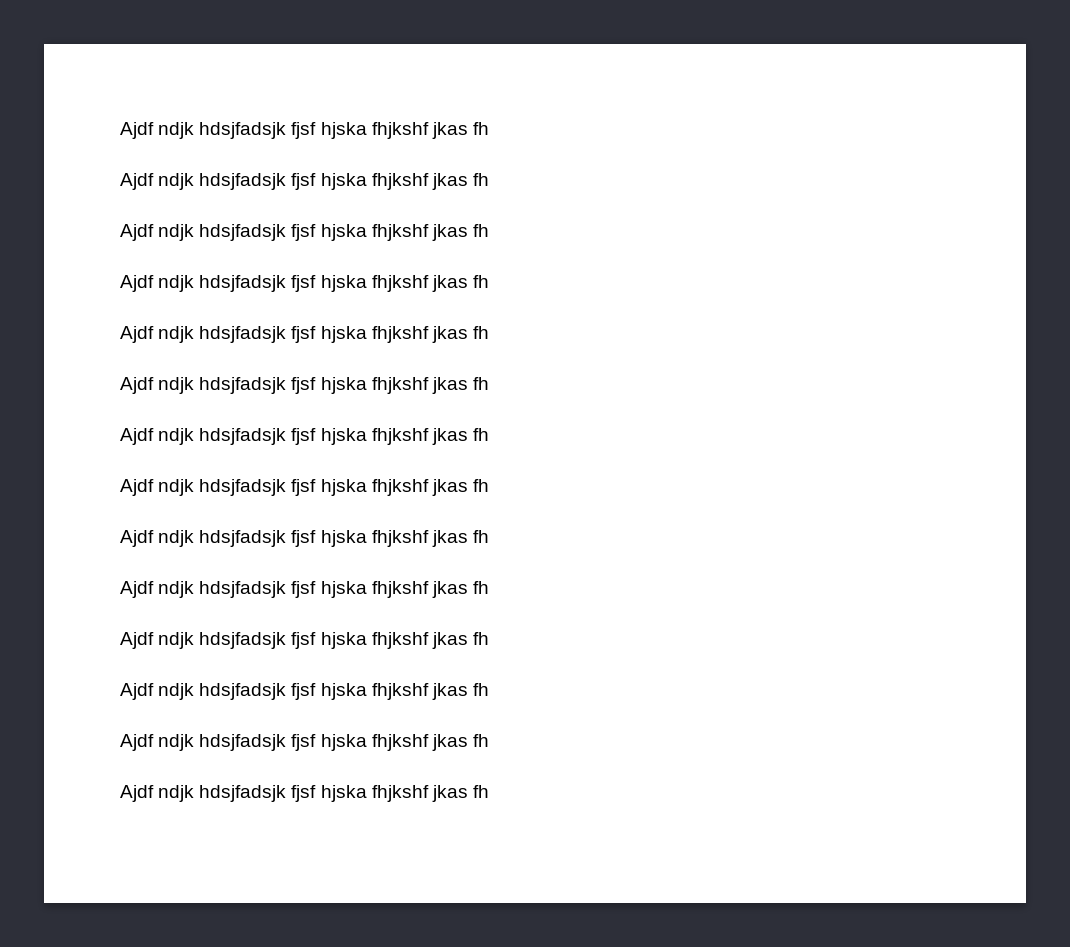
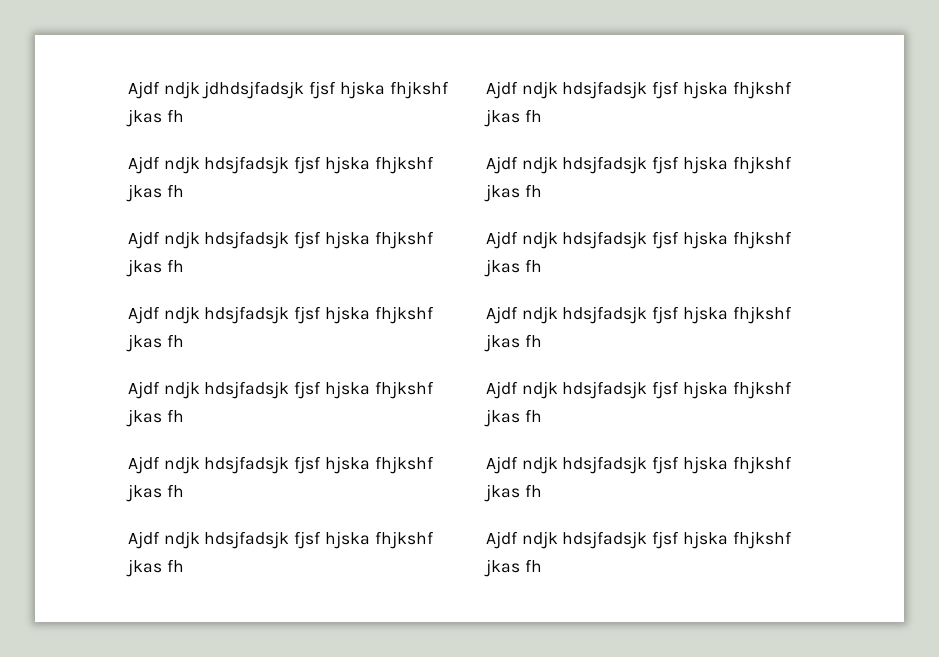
[120,122,287,139] Ajdf ndjk hdsjfadsjk -> [128,81,305,99] Ajdf ndjk jdhdsjfadsjk

